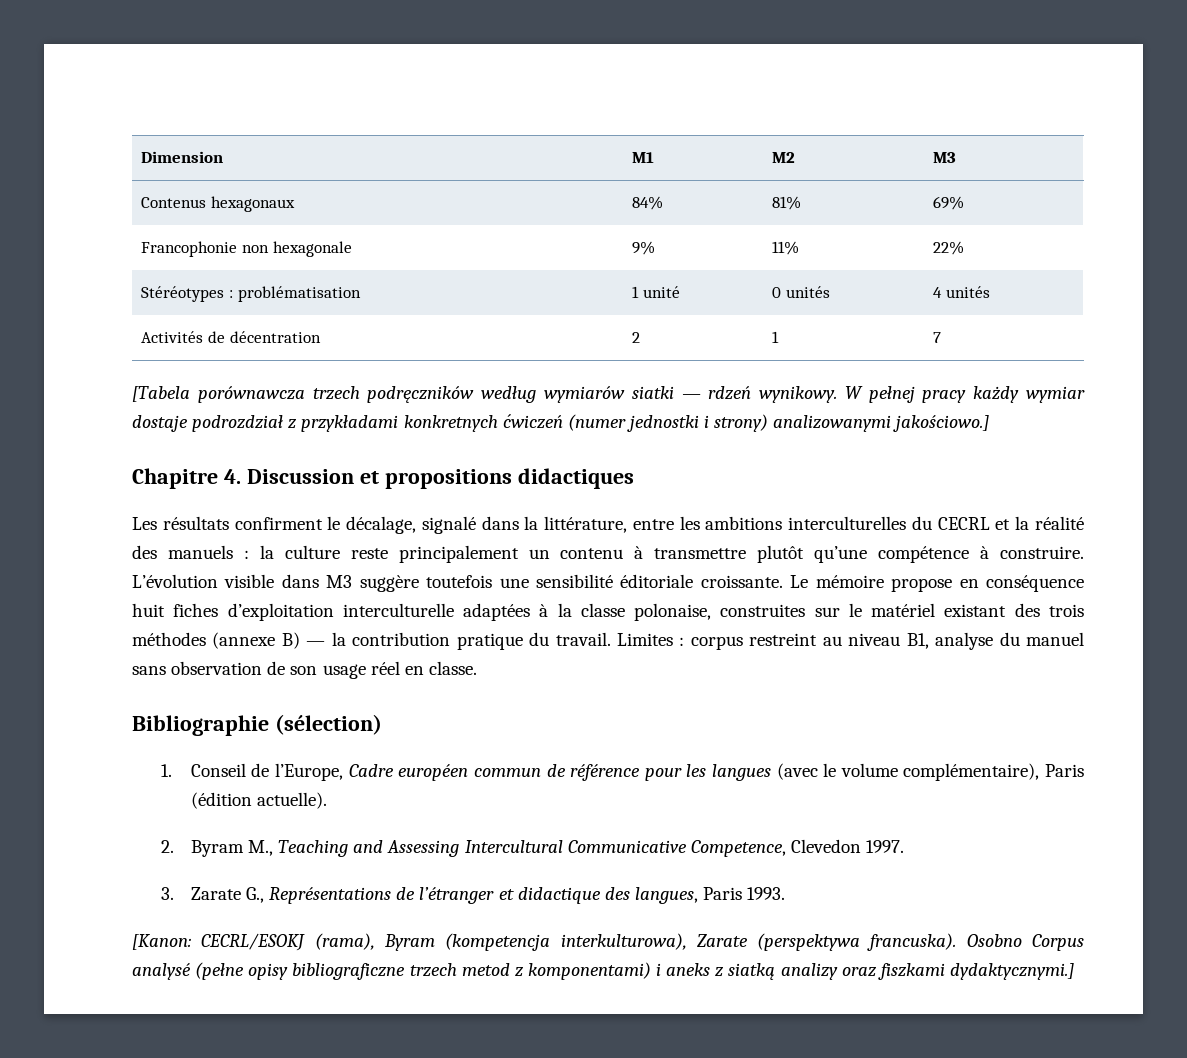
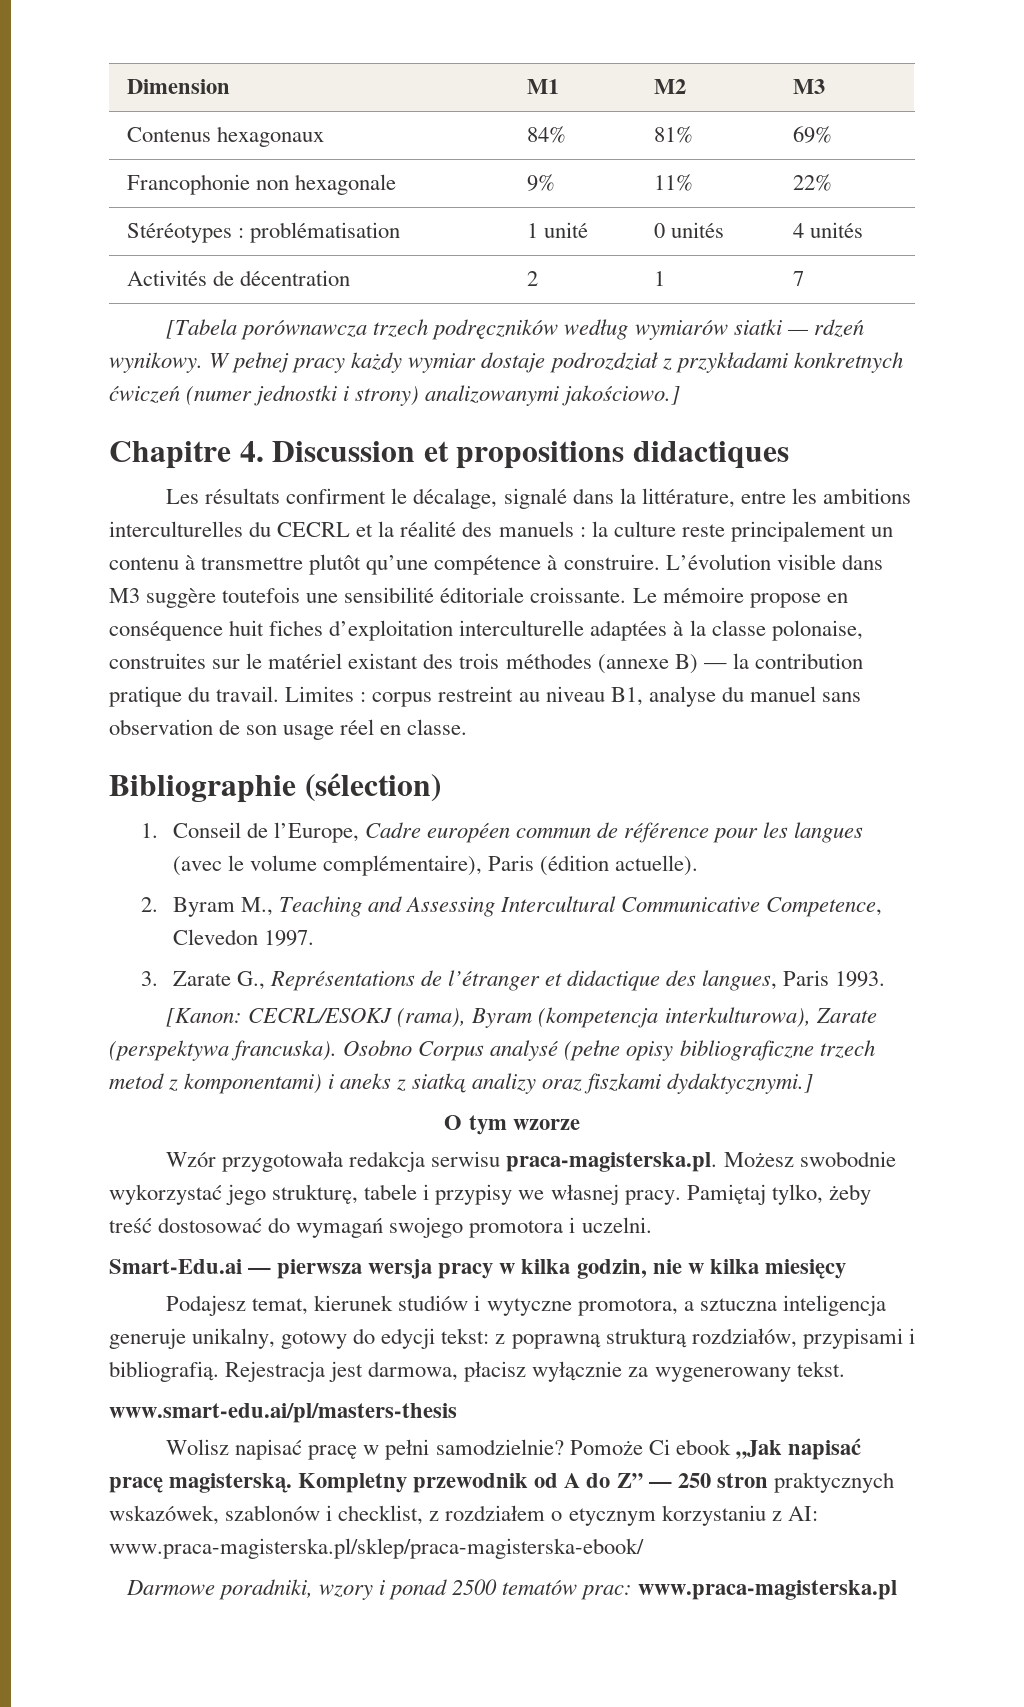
(1074, 971) none -> [444,1115,580,1135] [166,1151,896,1172] [109,1184,871,1205] [109,1217,652,1238] [109,1259,846,1279] [166,1295,886,1316] [109,1328,915,1349] [109,1361,845,1382] [109,1403,457,1423] [166,1438,861,1460] [109,1472,894,1493] [109,1505,818,1526] [109,1538,644,1559] [125,1579,898,1600] // O tym wzorze // Wzór przygotowała redakcja serwisu praca-magisterska.pl. Możesz swobodnie wykorzystać jego strukturę, tabele i przypisy we własnej pracy. Pamiętaj tylko, żeby treść dostosować do wymagań swojego promotora i uczelni. // Smart-Edu.ai — pierwsza wersja pracy w kilka godzin, nie w kilka miesięcy // Podajesz temat, kierunek studiów i wytyczne promotora, a sztuczna inteligencja generuje unikalny, gotowy do edycji tekst: z poprawną strukturą rozdziałów, przypisami i bibliografią. Rejestracja jest darmowa, płacisz wyłącznie za wygenerowany tekst. // www.smart-edu.ai/pl/masters-thesis // Wolisz napisać pracę w pełni samodzielnie? Pomoże Ci ebook „Jak napisać pracę magisterską. Kompletny przewodnik od A do Z” — 250 stron praktycznych wskazówek, szablonów i checklist, z rozdziałem o etycznym korzystaniu z AI: www.praca-magisterska.pl/sklep/praca-magisterska-ebook/ // Darmowe poradniki, wzory i ponad 2500 tematów prac: www.praca-magisterska.pl

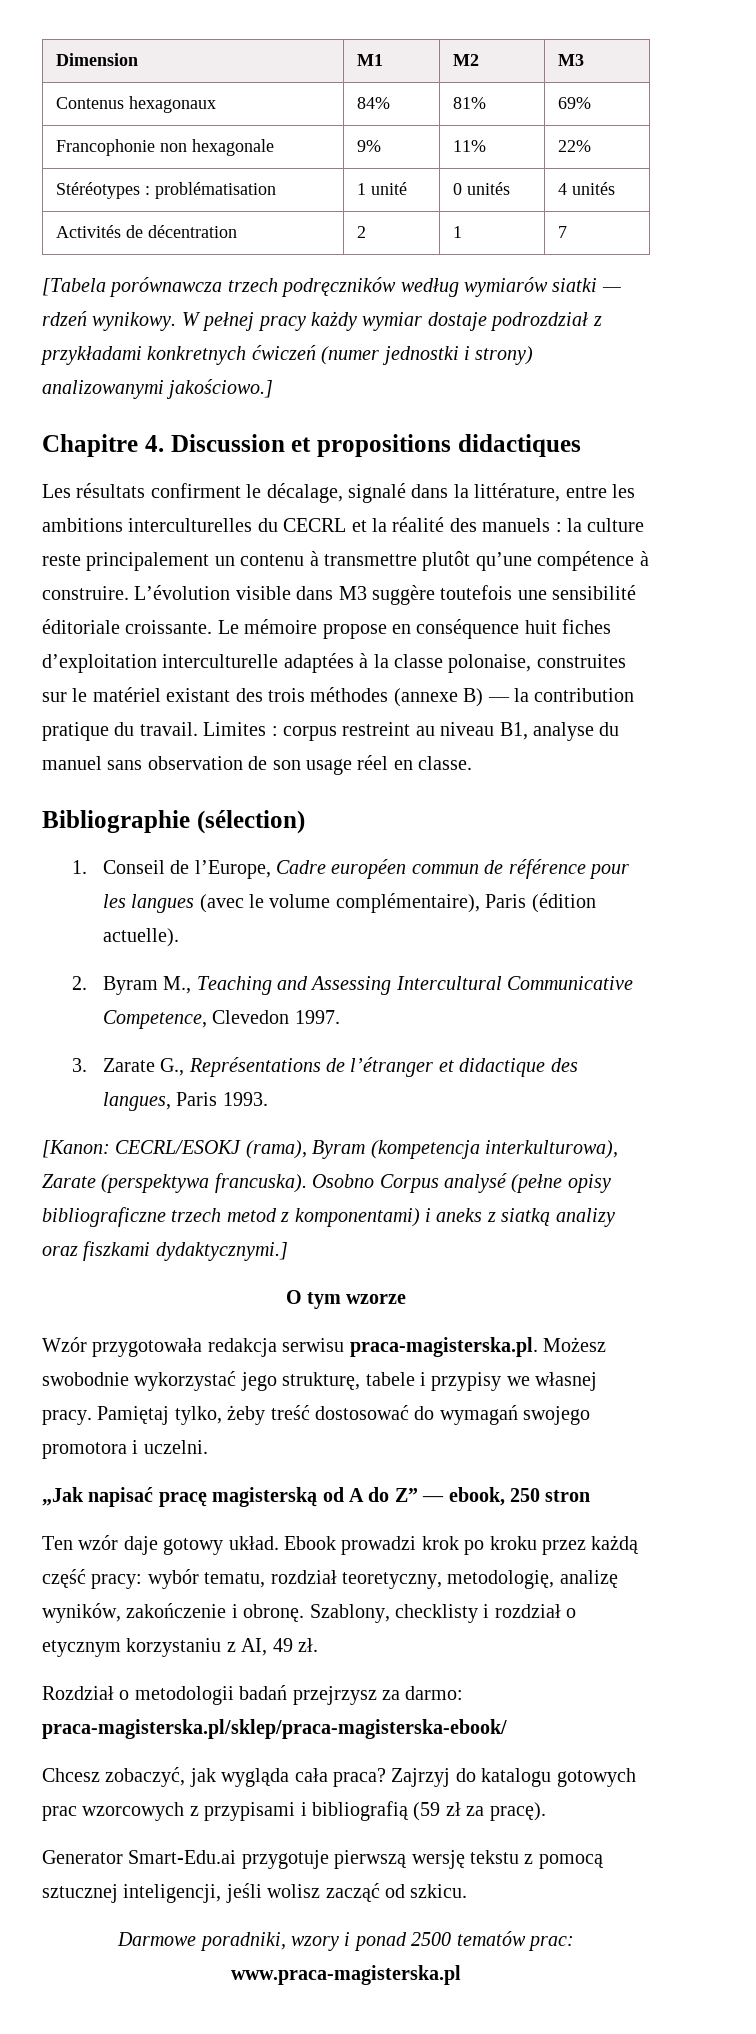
[109,1259,846,1279] [166,1295,886,1316] [109,1328,915,1349] [109,1361,845,1382] [109,1403,457,1423] [166,1438,861,1460] [109,1473,529,1493] Smart-Edu.ai — pierwsza wersja pracy w kilka godzin, nie w kilka miesięcy // Podajesz temat, kierunek studiów i wytyczne promotora, a sztuczna inteligencja generuje unikalny, gotowy do edycji tekst: z poprawną strukturą rozdziałów, przypisami i bibliografią. Rejestracja jest darmowa, płacisz wyłącznie za wygenerowany tekst. // www.smart-edu.ai/pl/masters-thesis // Wolisz napisać pracę w pełni samodzielnie? Pomoże Ci ebook „Jak napisać pracę magisterską. Kompletny przewodnik -> [42,1487,318,1507] „Jak napisać pracę magisterską
(672, 1484) none -> [448,1487,505,1506] ebook,
[773,1472,894,1493] [109,1505,818,1526] [109,1538,644,1559] praktycznych wskazówek, szablonów i checklist, z rozdziałem o etycznym korzystaniu z AI: www.praca-magisterska.pl/sklep/praca-magisterska-ebook/ -> [42,1535,640,1555] [42,1569,618,1589] [42,1603,577,1623] [42,1638,318,1657] [42,1685,464,1705] [42,1719,507,1739] [42,1767,636,1787] [42,1801,546,1821] [42,1850,604,1869] [42,1883,468,1903] // Ten wzór daje gotowy układ. Ebook prowadzi krok po kroku przez każdą część pracy: wybór tematu, rozdział teoretyczny, metodologię, analizę wyników, zakończenie i obronę. Szablony, checklisty i rozdział o etycznym korzystaniu z AI, 49 zł. // Rozdział o metodologii badań przejrzysz za darmo: praca-magisterska.pl/sklep/praca-magisterska-ebook/ // Chcesz zobaczyć, jak wygląda cała praca? Zajrzyj do katalogu gotowych prac wzorcowych z przypisami i bibliografią (59 zł za pracę). // Generator Smart-Edu.ai przygotuje pierwszą wersję tekstu z pomocą sztucznej inteligencji, jeśli wolisz zacząć od szkicu.

